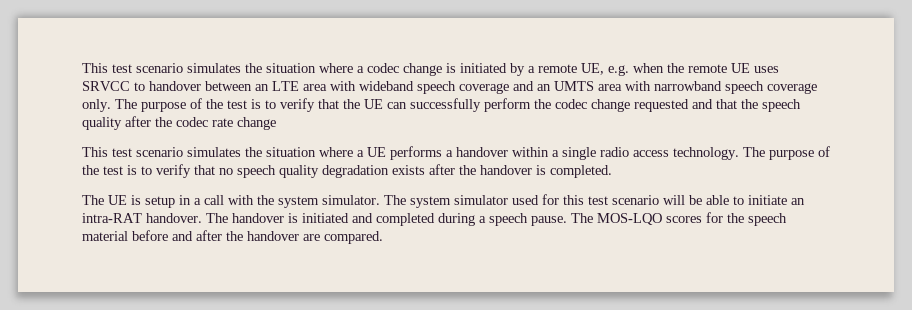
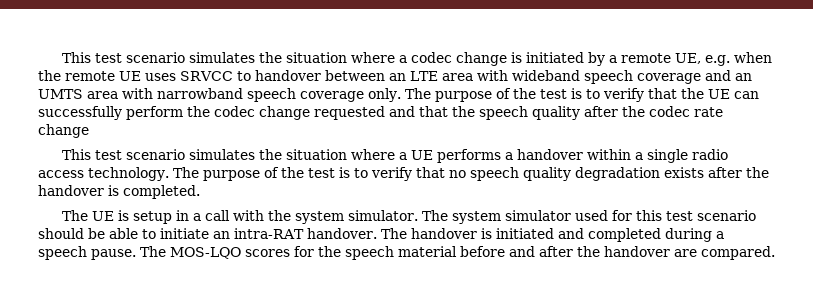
[663,195,685,205] will -> [38,228,84,239] should

